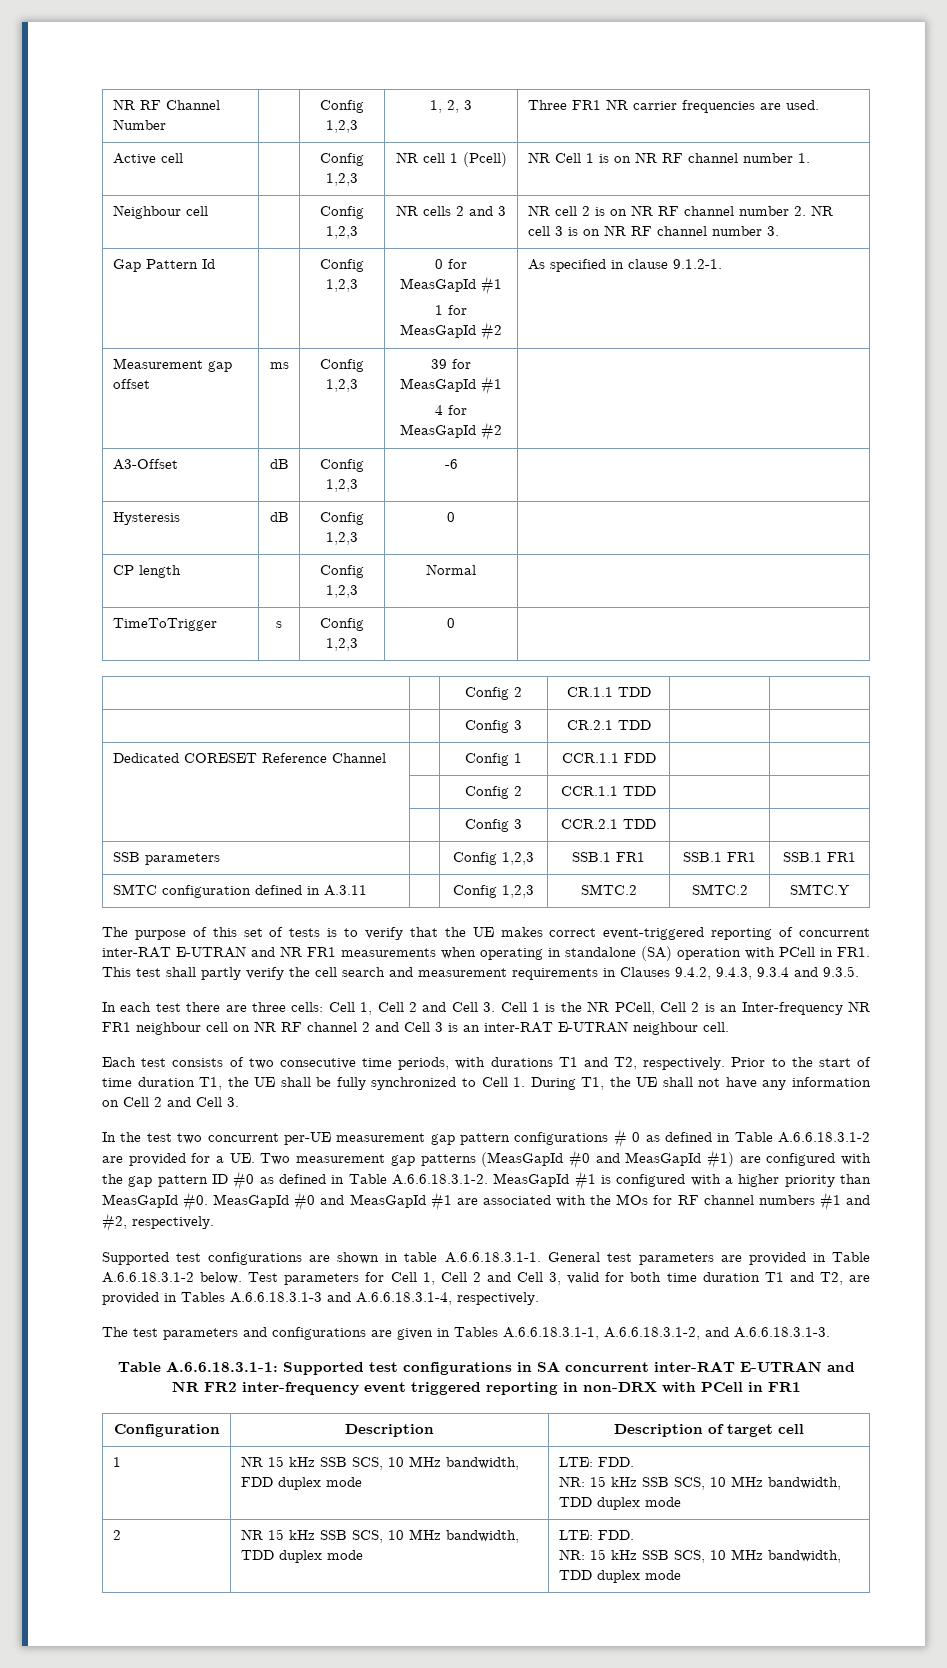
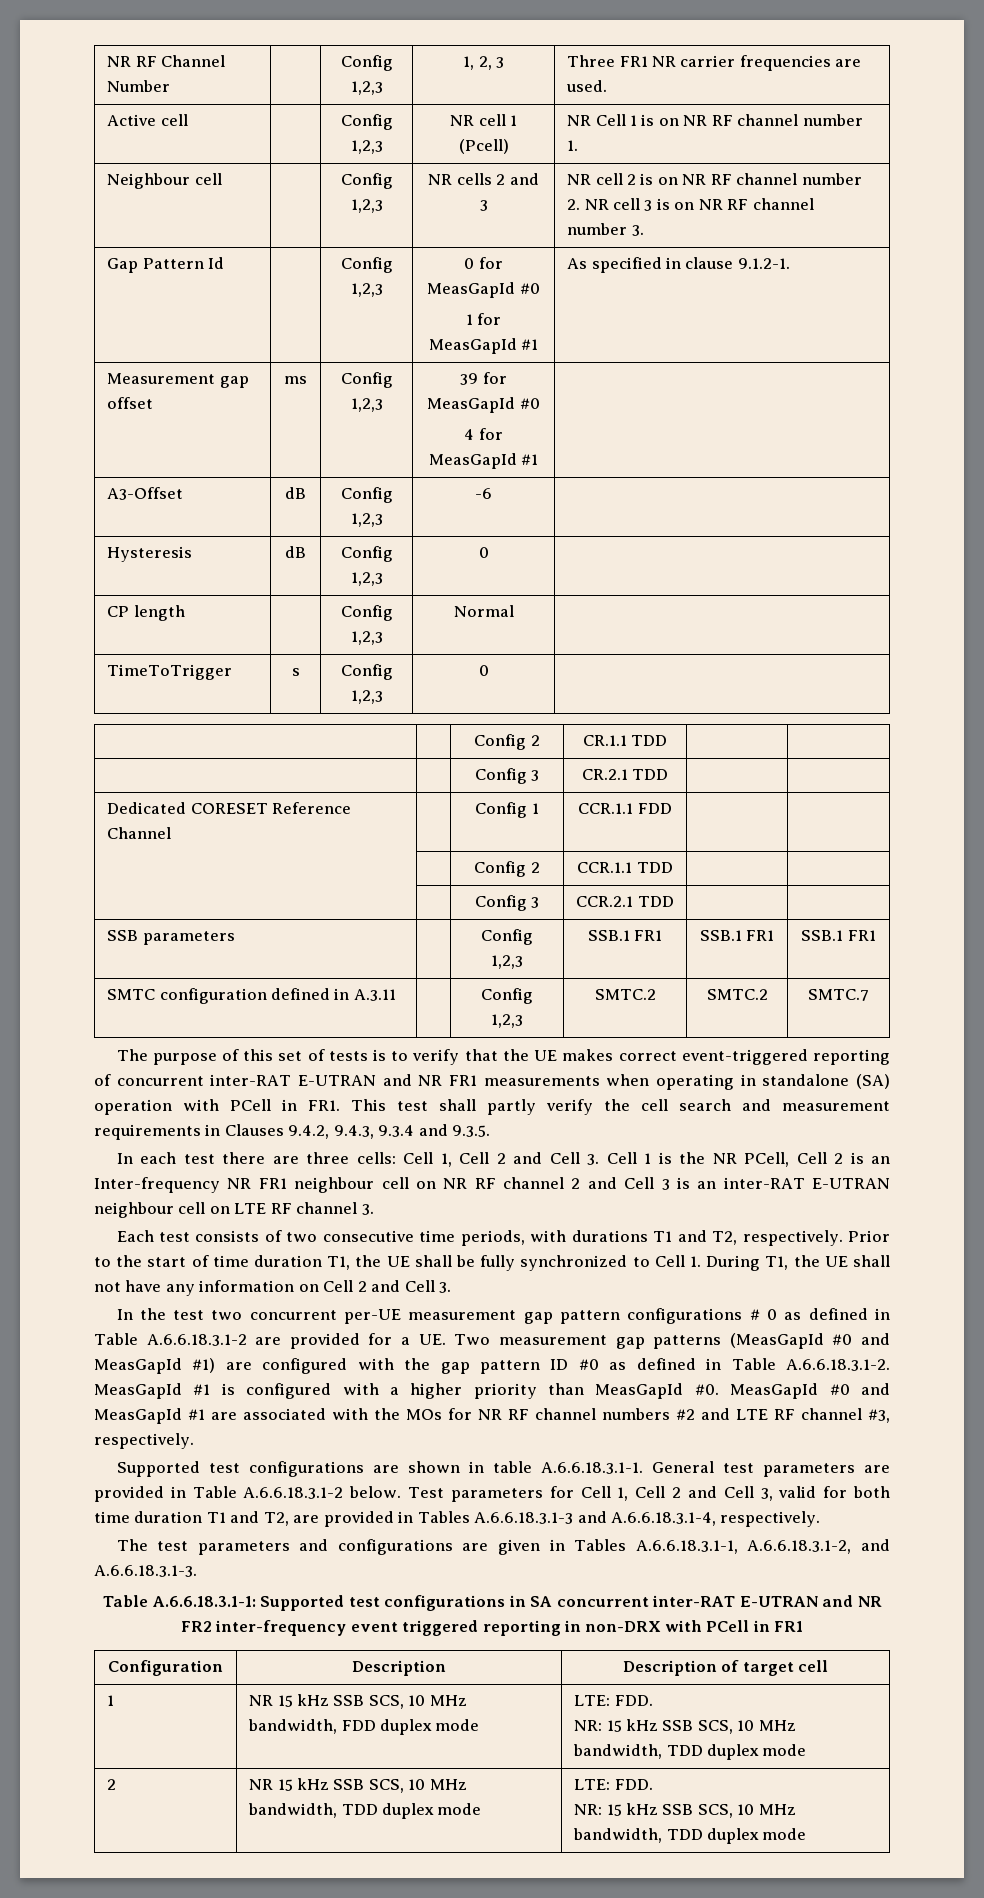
[480,276,502,295] #1 -> [519,283,540,294] #0
[480,322,502,341] #2 -> [521,339,539,350] #1
[480,376,502,395] #1 -> [519,398,540,409] #0
[480,422,502,441] #2 -> [521,454,539,465] #1
[790,884,850,895] SMTC.Y -> [808,989,869,1001] SMTC.7
[703,1022,729,1032] cell. -> [178,1202,374,1215] cell on LTE RF channel 3.
(673, 1200) none -> [478,1409,503,1420] NR
[819,1192,871,1211] [102,1213,127,1232] #1 and #2, -> [676,1408,891,1423] #2 and LTE RF channel #3,

